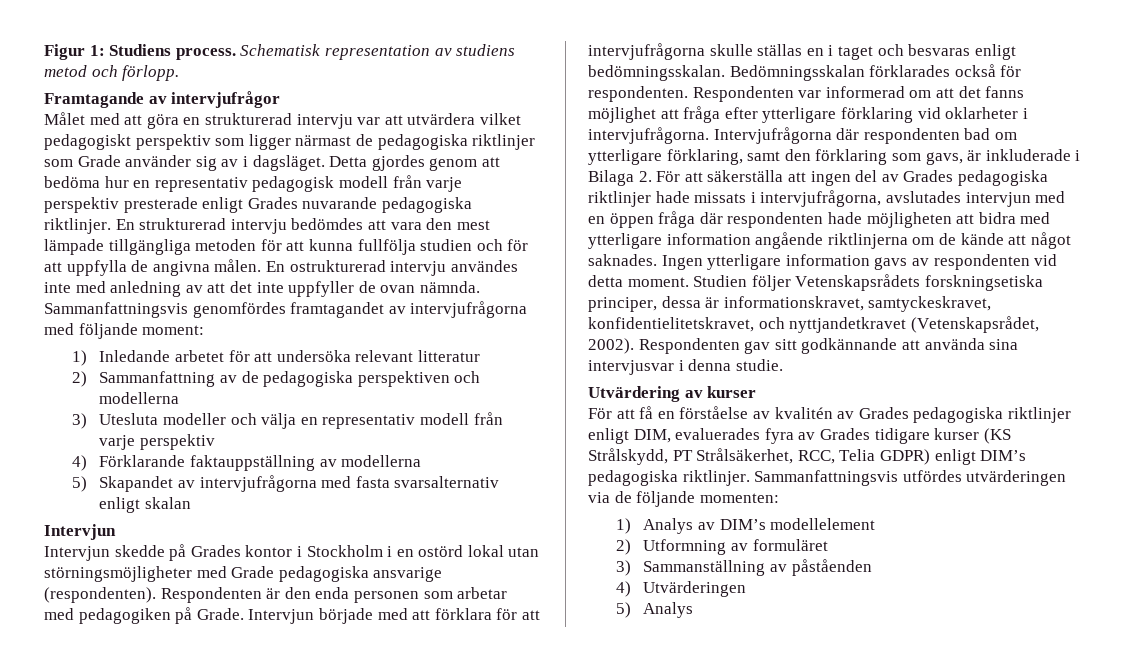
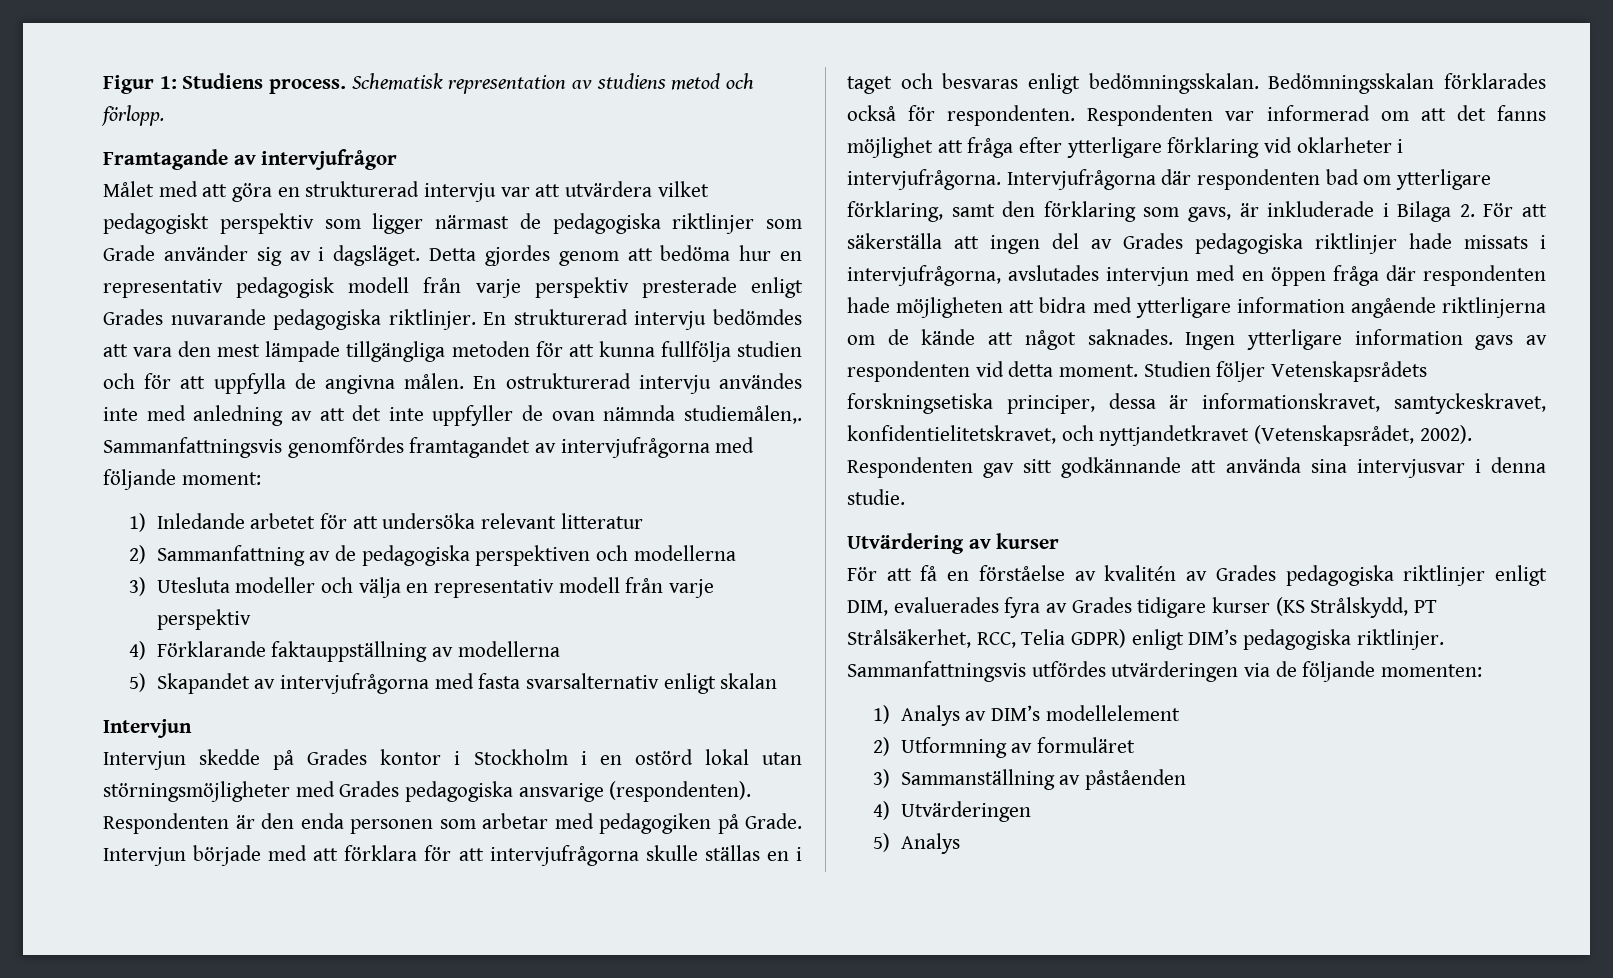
[419,281,480,293] nämnda. -> [603,405,802,424] nämnda studiemålen,.
[231,566,275,578] Grade -> [339,781,400,797] Grades

